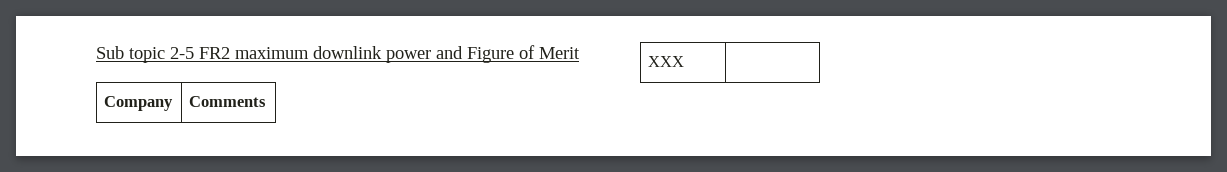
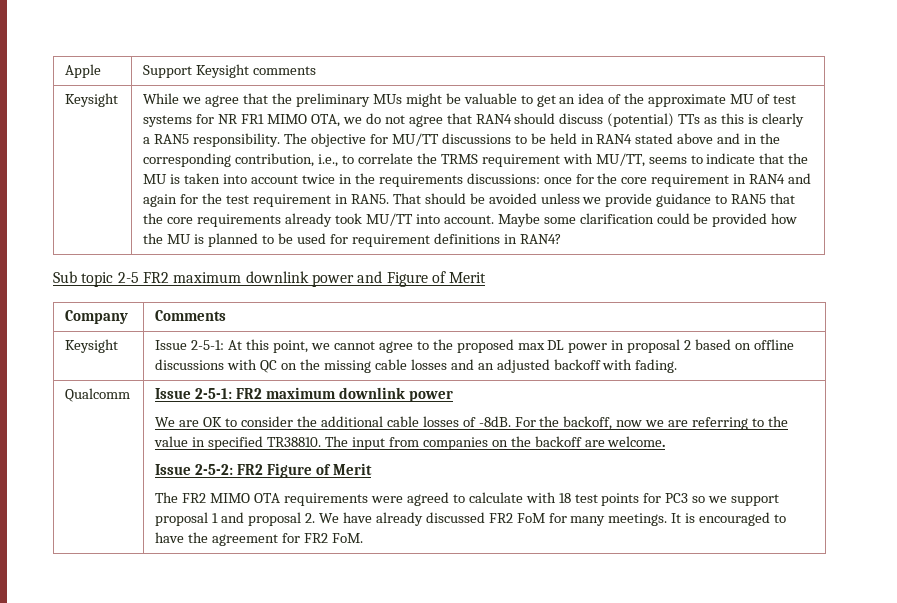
(96, 52) none -> [65,64,102,78] [143,64,317,78] [65,93,119,107] [143,93,796,107] [143,113,804,127] [143,133,781,147] [143,153,809,167] [143,173,812,187] [143,193,796,207] [143,213,798,227] [143,233,561,247] Apple | Support Keysight comments // Keysight | While we agree that the preliminary MUs might be valuable to get an idea of the approximate MU of test systems for NR FR1 MIMO OTA, we do not agree that RAN4 should discuss (potential) TTs as this is clearly a RAN5 responsibility. The objective for MU/TT discussions to be held in RAN4 stated above and in the corresponding contribution, i.e., to correlate the TRMS requirement with MU/TT, seems to indicate that the MU is taken into account twice in the requirements discussions: once for the core requirement in RAN4 and again for the test requirement in RAN5. That should be avoided unless we provide guidance to RAN5 that the core requirements already took MU/TT into account. Maybe some clarification could be provided how the MU is planned to be used for requirement definitions in RAN4? //
[648,56,685,67] XXX | -> [65,339,119,353] [155,339,794,353] [155,359,678,373] [65,388,131,402] [155,387,454,402] [155,416,788,430] [154,436,666,450] [155,463,373,478] [155,492,780,506] [155,512,787,526] [155,532,364,546] Keysight | Issue 2-5-1: At this point, we cannot agree to the proposed max DL power in proposal 2 based on offline discussions with QC on the missing cable losses and an adjusted backoff with fading. // Qualcomm | Issue 2-5-1: FR2 maximum downlink power // We are OK to consider the additional cable losses of -8dB. For the backoff, now we are referring to the value in specified TR38810. The input from companies on the backoff are welcome. // Issue 2-5-2: FR2 Figure of Merit // The FR2 MIMO OTA requirements were agreed to calculate with 18 test points for PC3 so we support proposal 1 and proposal 2. We have already discussed FR2 FoM for many meetings. It is encouraged to have the agreement for FR2 FoM.

